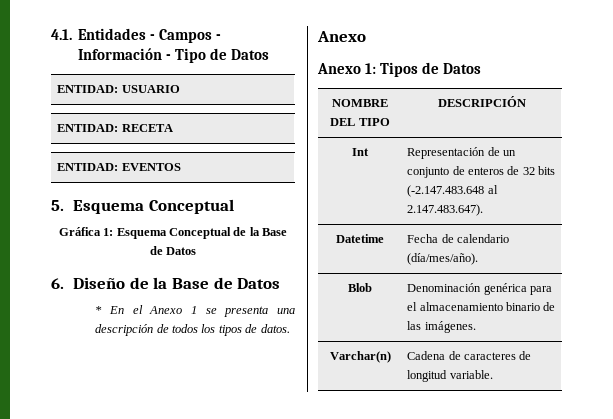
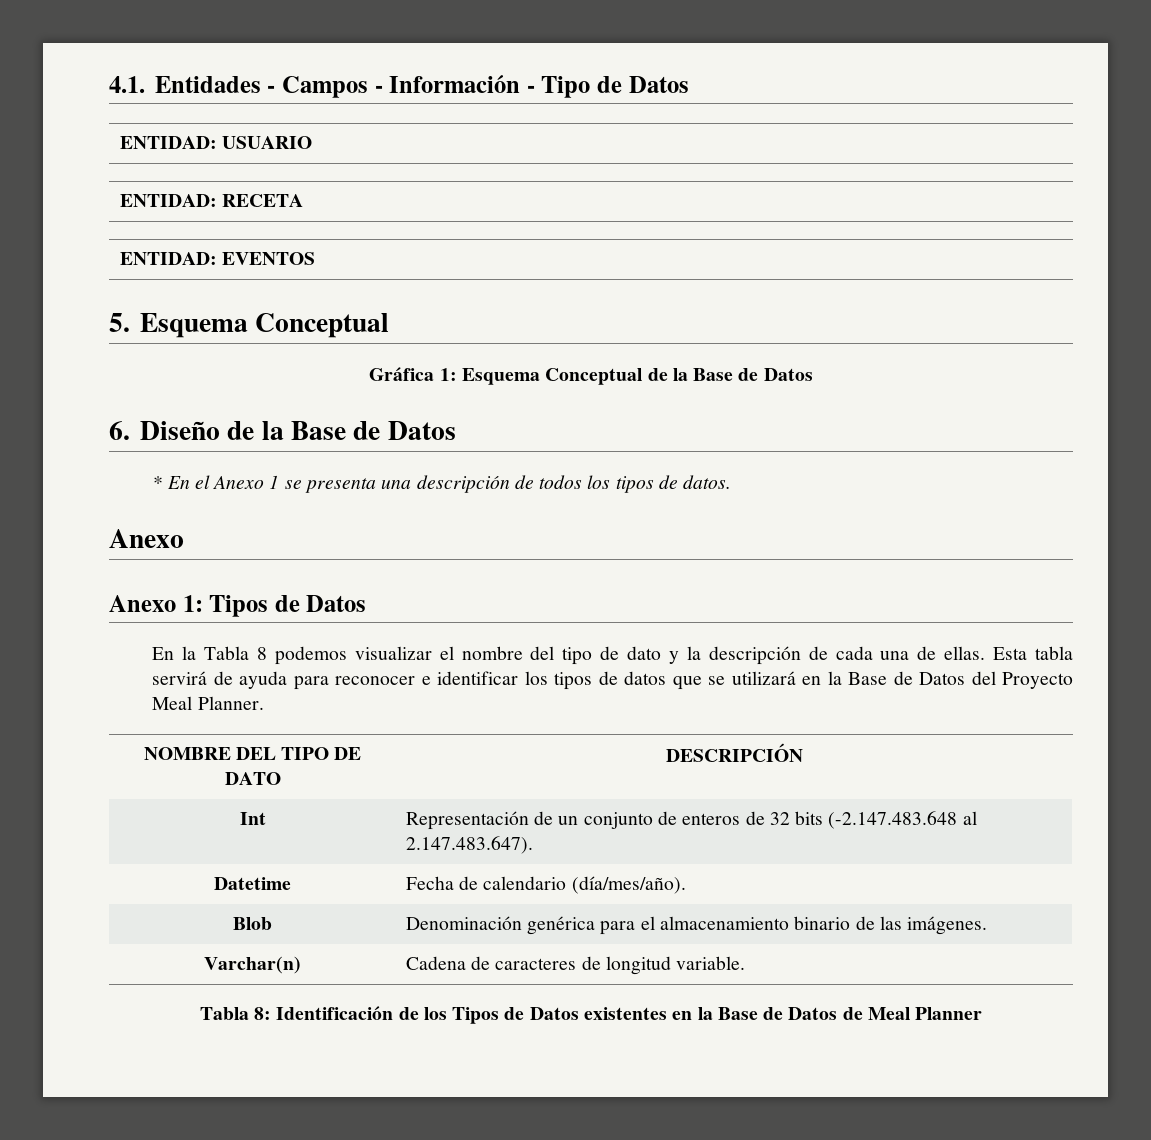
(482, 68) none -> [152,646,1074,665] [152,671,1073,690] [152,696,264,710] // En la Tabla 8 podemos visualizar el nombre del tipo de dato y la descripción de cada una de ellas. Esta tabla servirá de ayuda para reconocer e identificar los tipos de datos que se utilizará en la Base de Datos del Proyecto Meal Planner.
(390, 122) none -> [334,747,362,760] [224,772,281,785] DE DATO
(493, 374) none -> [199,1006,983,1024] // Tabla 8: Identificación de los Tipos de Datos existentes en la Base de Datos de Meal Planner

